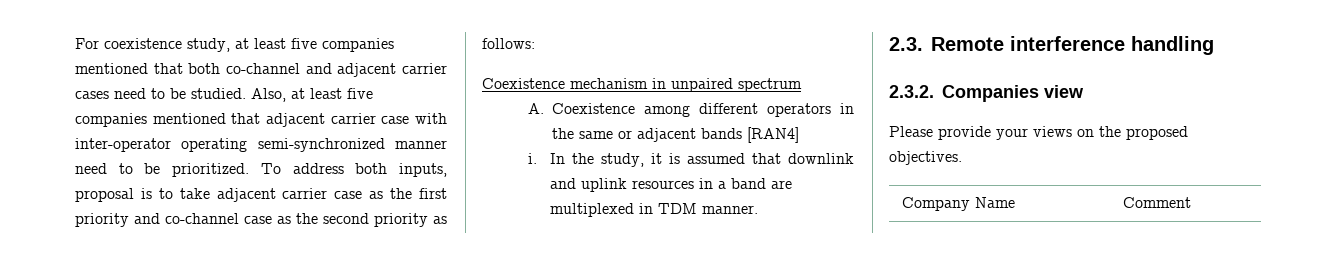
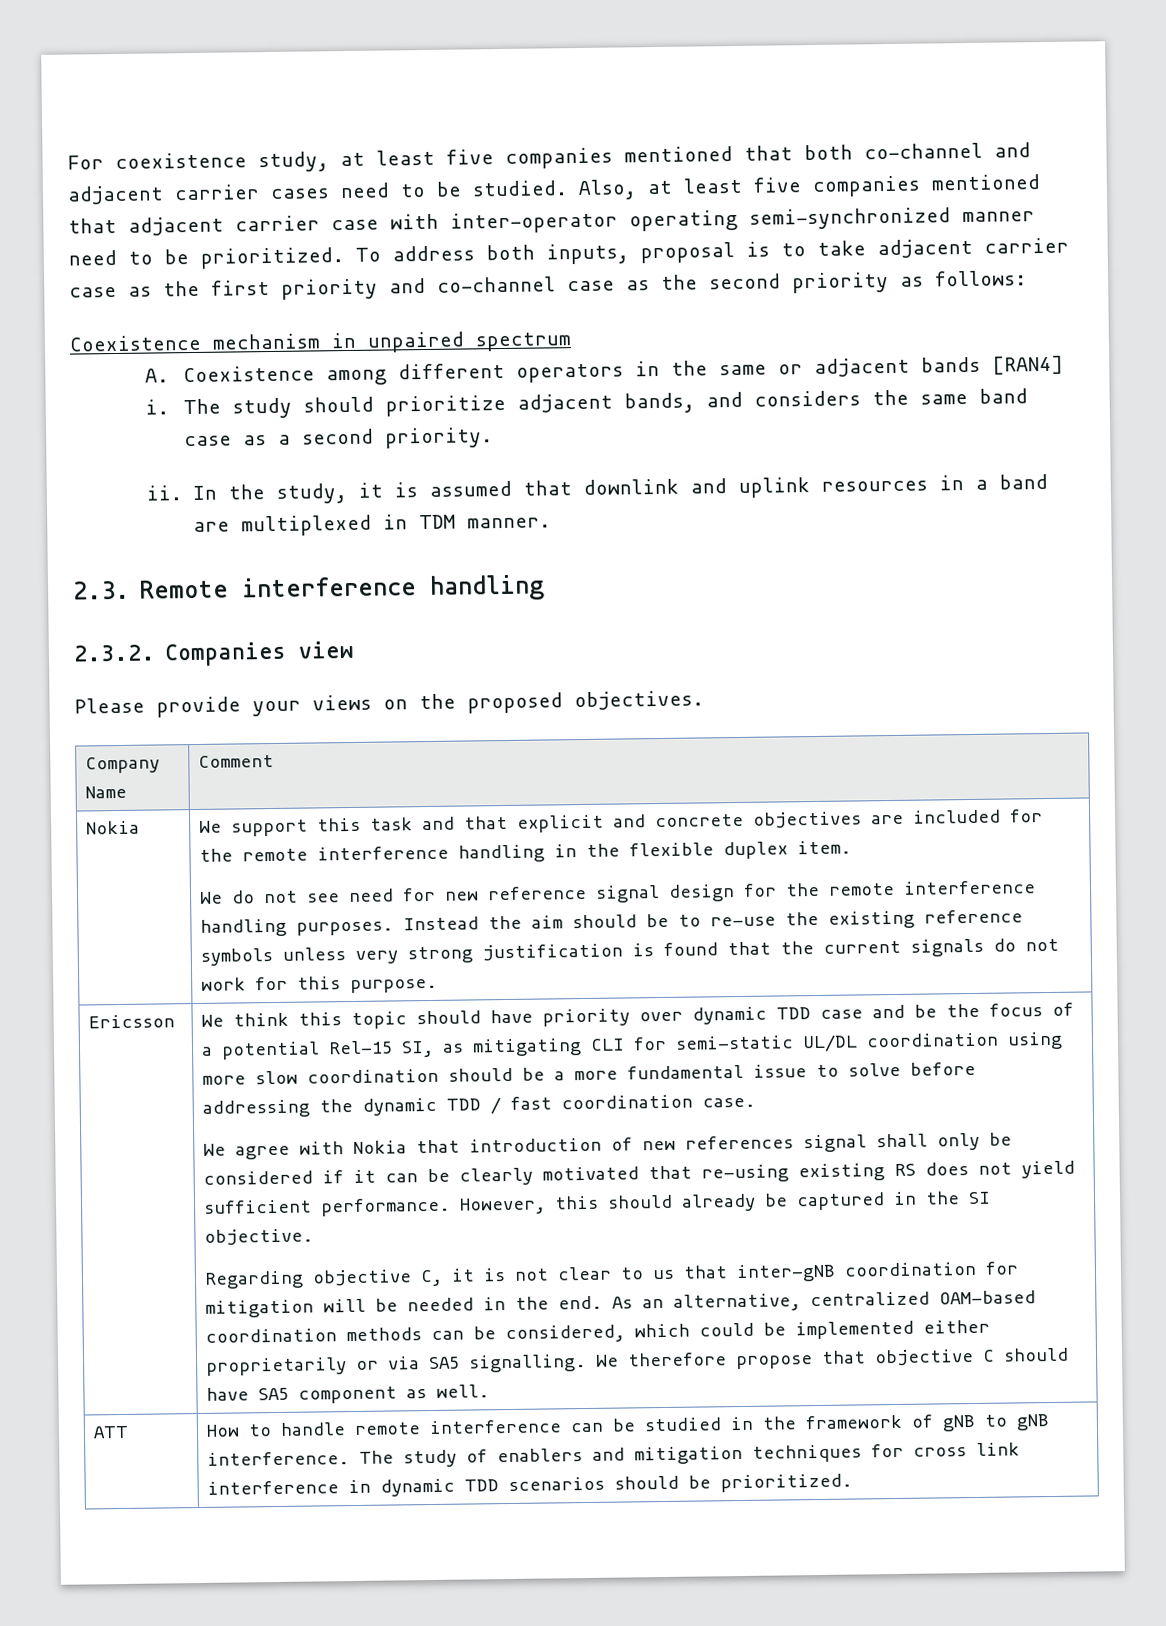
(537, 158) none -> [182,388,1028,419] [183,427,493,449] [146,485,183,501] The study should prioritize adjacent bands, and considers the same band case as a second priority. // ii.
(1191, 202) none -> [86,820,141,835] [199,809,1044,837] [199,840,853,863] [199,880,1037,904] [200,909,1024,937] [200,938,1060,966] [201,976,439,994] [88,1014,176,1029] [201,1002,1075,1030] [201,1031,1064,1060] [202,1061,977,1085] [202,1094,757,1118] [203,1132,1013,1160] [203,1160,1076,1186] [203,1191,992,1217] [204,1228,315,1246] [204,1261,1019,1289] [205,1290,1037,1318] [205,1319,991,1344] [206,1347,1070,1376] [206,1384,491,1404] [93,1425,130,1439] [206,1414,1051,1437] [207,1442,1021,1468] [207,1473,854,1497] // Nokia | We support this task and that explicit and concrete objectives are included for the remote interference handling in the flexible duplex item. // We do not see need for new reference signal design for the remote interference handling purposes. Instead the aim should be to re-use the existing reference symbols unless very strong justification is found that the current signals do not work for this purpose. // Ericsson | We think this topic should have priority over dynamic TDD case and be the focus of a potential Rel-15 SI, as mitigating CLI for semi-static UL/DL coordination using more slow coordination should be a more fundamental issue to solve before addressing the dynamic TDD / fast coordination case. // We agree with Nokia that introduction of new references signal shall only be considered if it can be clearly motivated that re-using existing RS does not yield sufficient performance. However, this should already be captured in the SI objective. // Regarding objective C, it is not clear to us that inter-gNB coordination for mitigation will be needed in the end. As an alternative, centralized OAM-based coordination methods can be considered, which could be implemented either proprietarily or via SA5 signalling. We therefore propose that objective C should have SA5 component as well. // ATT | How to handle remote interference can be studied in the framework of gNB to gNB interference. The study of enablers and mitigation techniques for cross link interference in dynamic TDD scenarios should be prioritized.

